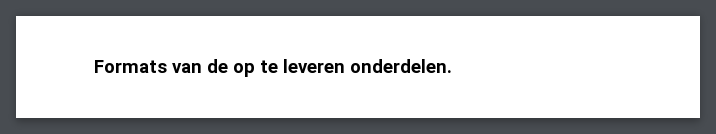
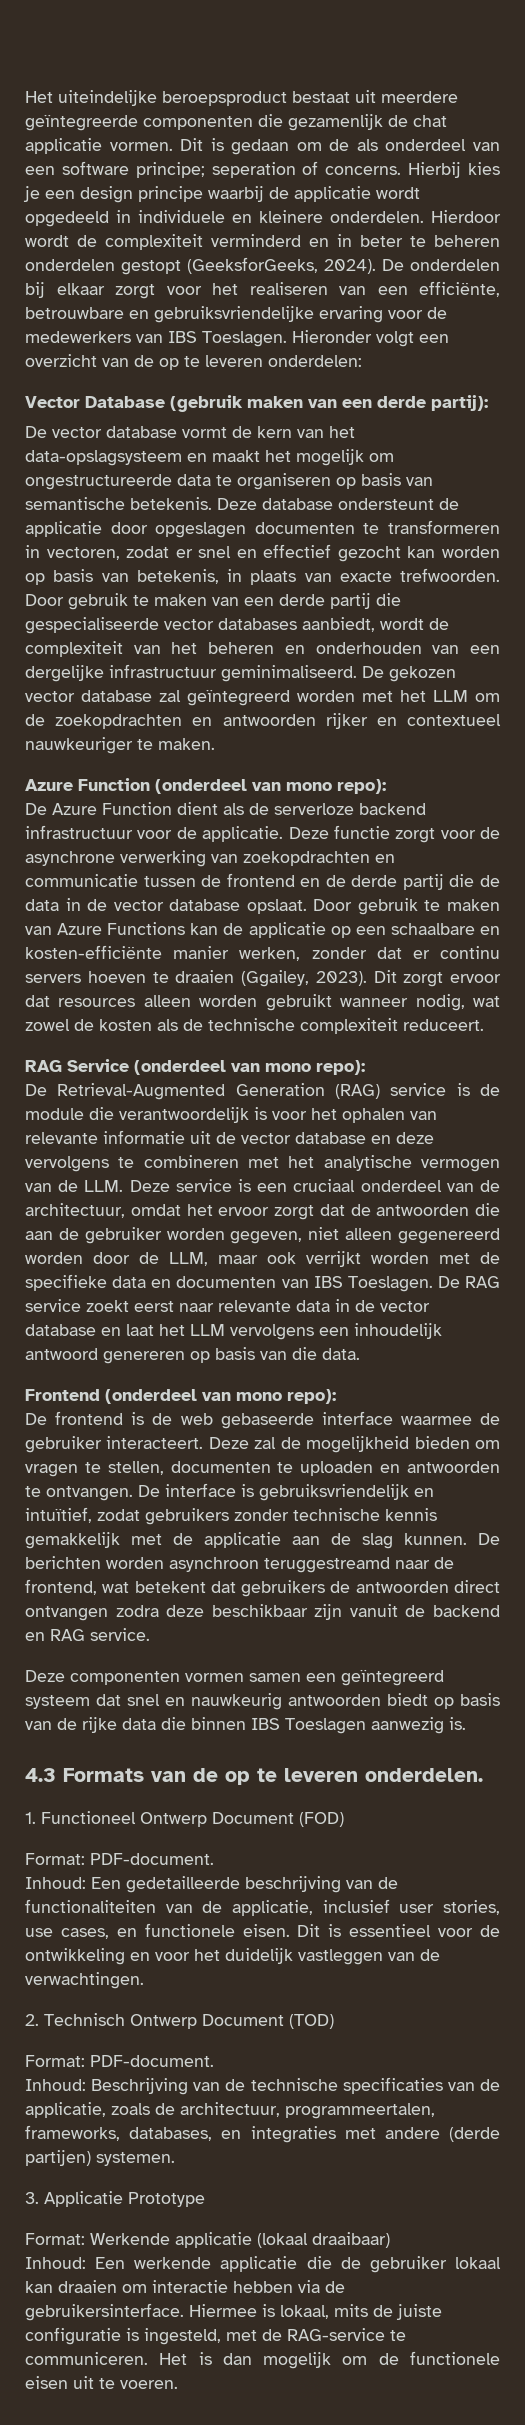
(94, 66) none -> [25,90,458,106] [25,114,447,131] [25,138,500,155] [25,161,500,178] [23,186,420,203] [25,210,501,227] [25,234,500,250] [25,257,500,275] [25,281,500,299] [25,306,447,323] [25,330,449,347] [25,354,362,370] [25,395,488,412] [25,426,355,438] [25,449,394,466] [25,473,433,490] [25,497,459,510] [25,520,500,538] [25,544,500,562] [25,568,500,585] [25,593,401,610] [25,617,449,634] [25,641,501,657] [25,664,456,682] [25,689,500,706] [25,713,502,729] [25,737,215,754] [25,778,386,794] [25,802,426,815] [25,825,500,843] [25,850,395,867] [25,873,500,890] [25,898,500,915] [25,922,500,938] [25,945,501,961] [25,970,501,987] [25,994,500,1011] [25,1018,484,1034] [25,1059,365,1075] [25,1083,500,1100] [25,1107,437,1123] [25,1130,434,1144] [25,1155,500,1172] [25,1179,500,1192] [25,1203,500,1220] [25,1227,500,1244] [25,1251,500,1267] [25,1274,500,1292] [25,1299,430,1312] [25,1323,442,1340] [25,1347,360,1364] [25,1389,336,1404] [25,1411,500,1429] [25,1436,500,1453] [25,1461,500,1477] [25,1483,434,1501] [25,1507,437,1525] [25,1532,500,1549] [25,1556,454,1573] [25,1579,500,1597] [25,1604,500,1621] [25,1628,150,1641] [25,1669,444,1686] [25,1693,500,1710] [25,1717,466,1734] [25,1768,56,1782] Het uiteindelijke beroepsproduct bestaat uit meerdere geïntegreerde componenten die gezamenlijk de chat applicatie vormen. Dit is gedaan om de als onderdeel van een software principe; seperation of concerns. Hierbij kies je een design principe waarbij de applicatie wordt opgedeeld in individuele en kleinere onderdelen. Hierdoor wordt de complexiteit verminderd en in beter te beheren onderdelen gestopt (GeeksforGeeks, 2024). De onderdelen bij elkaar zorgt voor het realiseren van een efficiënte, betrouwbare en gebruiksvriendelijke ervaring voor de medewerkers van IBS Toeslagen. Hieronder volgt een overzicht van de op te leveren onderdelen: // Vector Database (gebruik maken van een derde partij): // De vector database vormt de kern van het data-opslagsysteem en maakt het mogelijk om ongestructureerde data te organiseren op basis van semantische betekenis. Deze database ondersteunt de applicatie door opgeslagen documenten te transformeren in vectoren, zodat er snel en effectief gezocht kan worden op basis van betekenis, in plaats van exacte trefwoorden. Door gebruik te maken van een derde partij die gespecialiseerde vector databases aanbiedt, wordt de complexiteit van het beheren en onderhouden van een dergelijke infrastructuur geminimaliseerd. De gekozen vector database zal geïntegreerd worden met het LLM om de zoekopdrachten en antwoorden rijker en contextueel nauwkeuriger te maken. // Azure Function (onderdeel van mono repo): // De Azure Function dient als de serverloze backend infrastructuur voor de applicatie. Deze functie zorgt voor de asynchrone verwerking van zoekopdrachten en communicatie tussen de frontend en de derde partij die de data in de vector database opslaat. Door gebruik te maken van Azure Functions kan de applicatie op een schaalbare en kosten-efficiënte manier werken, zonder dat er continu servers hoeven te draaien (Ggailey, 2023). Dit zorgt ervoor dat resources alleen worden gebruikt wanneer nodig, wat zowel de kosten als de technische complexiteit reduceert. // RAG Service (onderdeel van mono repo): // De Retrieval-Augmented Generation (RAG) service is de module die verantwoordelijk is voor het ophalen van relevante informatie uit de vector database en deze vervolgens te combineren met het analytische vermogen van de LLM. Deze service is een cruciaal onderdeel van de architectuur, omdat het ervoor zorgt dat de antwoorden die aan de gebruiker worden gegeven, niet alleen gegenereerd worden door de LLM, maar ook verrijkt worden met de specifieke data en documenten van IBS Toeslagen. De RAG service zoekt eerst naar relevante data in de vector database en laat het LLM vervolgens een inhoudelijk antwoord genereren op basis van die data. // Frontend (onderdeel van mono repo): // De frontend is de web gebaseerde interface waarmee de gebruiker interacteert. Deze zal de mogelijkheid bieden om vragen te stellen, documenten te uploaden en antwoorden te ontvangen. De interface is gebruiksvriendelijk en intuïtief, zodat gebruikers zonder technische kennis gemakkelijk met de applicatie aan de slag kunnen. De berichten worden asynchroon teruggestreamd naar de frontend, wat betekent dat gebruikers de antwoorden direct ontvangen zodra deze beschikbaar zijn vanuit de backend en RAG service. // Deze componenten vormen samen een geïntegreerd systeem dat snel en nauwkeurig antwoorden biedt op basis van de rijke data die binnen IBS Toeslagen aanwezig is. // 4.3
(452, 66) none -> [25,1811,344,1827] [25,1853,214,1865] [25,1876,398,1893] [25,1899,501,1916] [25,1923,501,1939] [25,1948,440,1965] [25,1972,144,1989] [25,2013,334,2029] [25,2055,214,2067] [25,2077,501,2095] [25,2102,435,2119] [25,2125,501,2143] [25,2150,175,2166] [25,2191,205,2207] [25,2232,390,2248] [25,2256,502,2273] [25,2280,345,2293] [25,2303,442,2321] [25,2327,406,2345] [25,2351,500,2369] [25,2376,178,2389] // 1. Functioneel Ontwerp Document (FOD) // Format: PDF-document. // Inhoud: Een gedetailleerde beschrijving van de functionaliteiten van de applicatie, inclusief user stories, use cases, en functionele eisen. Dit is essentieel voor de ontwikkeling en voor het duidelijk vastleggen van de verwachtingen. // 2. Technisch Ontwerp Document (TOD) // Format: PDF-document. // Inhoud: Beschrijving van de technische specificaties van de applicatie, zoals de architectuur, programmeertalen, frameworks, databases, en integraties met andere (derde partijen) systemen. // 3. Applicatie Prototype // Format: Werkende applicatie (lokaal draaibaar) // Inhoud: Een werkende applicatie die de gebruiker lokaal kan draaien om interactie hebben via de gebruikersinterface. Hiermee is lokaal, mits de juiste configuratie is ingesteld, met de RAG-service te communiceren. Het is dan mogelijk om de functionele eisen uit te voeren.

